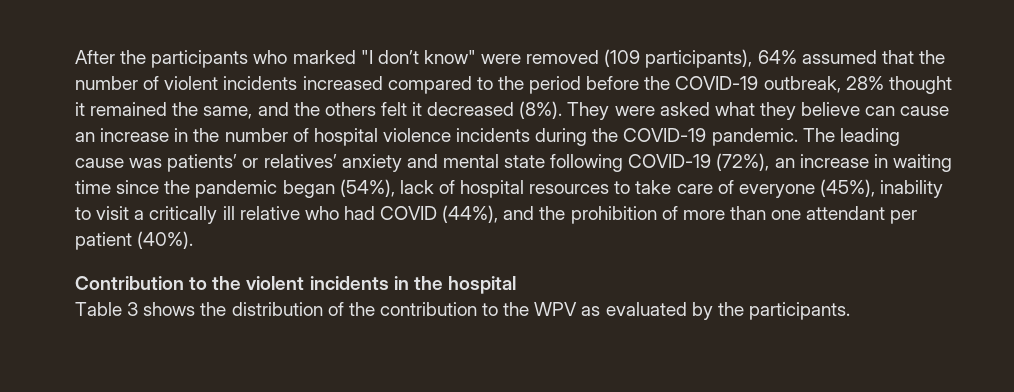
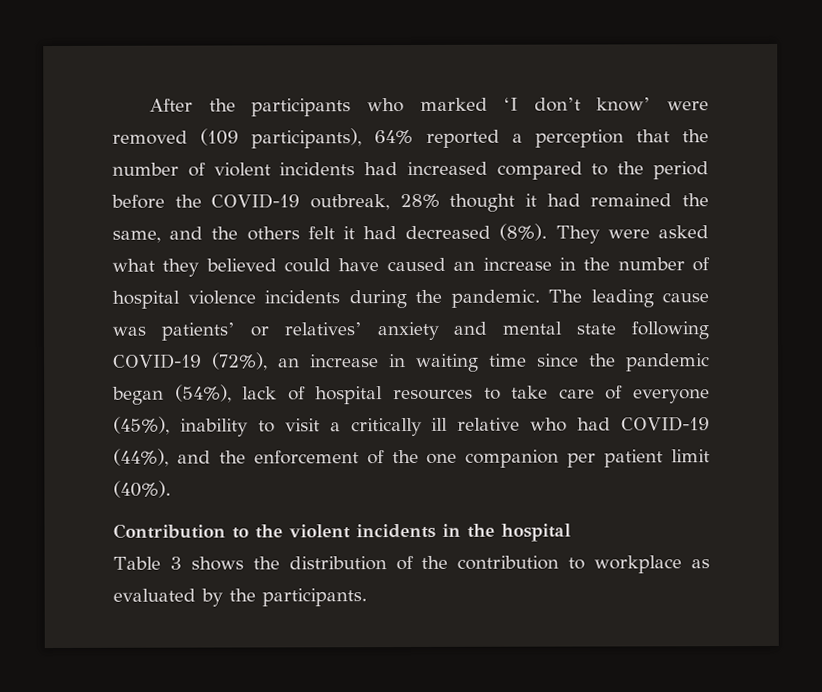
[360,50,476,64] "I don’t know" -> [503,97,652,112] ‘I don’t know’
[801,50,877,64] assumed -> [425,129,624,148] reported a perception
(298, 83) none -> [364,162,399,176] had
(85, 109) none -> [546,193,581,207] had
(423, 109) none -> [363,226,398,240] had
[801,102,950,116] believe can cause -> [205,257,446,273] believed could have caused
[623,128,707,142] COVID-19 -> (442, 296) none
[380,206,438,220] COVID -> [621,416,711,432] COVID-19
[570,206,886,224] prohibition of more than one attendant -> [253,449,560,468] enforcement of the one companion
(132, 241) none -> [670,449,710,463] limit
[503,302,578,316] the WPV -> [594,555,683,574] workplace

